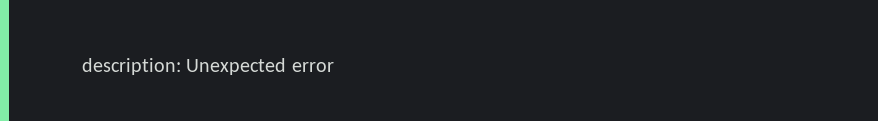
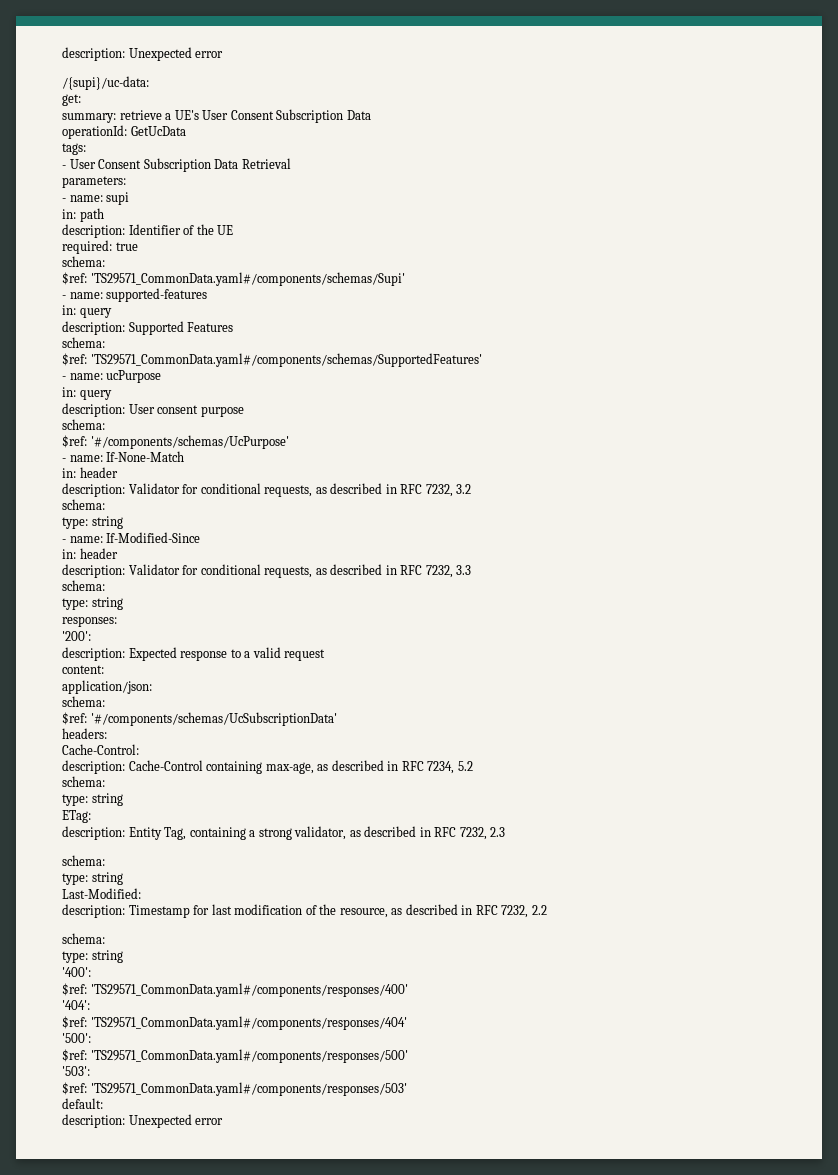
[82,58,334,75] description: Unexpected error -> [62,47,224,61] [62,76,149,90] [62,94,81,106] [62,109,371,123] [62,125,186,139] [62,143,86,155] [62,158,291,172] [62,176,126,188] [62,192,130,205] [62,208,104,222] [62,224,234,238] [62,240,138,254] [62,256,105,267] [62,272,405,286] [62,288,208,302] [62,305,112,318] [62,321,234,335] [62,337,105,348] [62,353,482,367] [62,370,162,383] [62,387,112,400] [62,403,244,417] [62,419,105,430] [62,435,289,449] [62,451,185,462] [62,467,118,478] [62,483,472,497] [62,499,105,510] [62,516,123,529] [62,532,201,543] [62,548,118,559] [62,564,472,578] [62,580,105,591] [62,597,123,610] [62,616,117,627] [62,631,91,641] [62,647,326,661] [62,665,104,674] [62,680,152,694] [62,696,105,707] [62,712,337,726] [62,728,107,739] [62,744,139,755] [62,760,473,774] [62,776,105,787] [62,793,123,806] [62,810,91,823] [62,826,506,840] [62,855,105,866] [62,872,123,885] [62,888,141,899] [62,904,547,918] [62,933,105,944] [62,950,123,963] [62,967,91,977] [62,983,408,997] [62,1000,90,1010] [62,1016,407,1030] [62,1033,91,1043] [62,1049,408,1063] [62,1066,90,1076] [62,1082,407,1096] [62,1098,103,1109] [62,1114,224,1128] description: Unexpected error // /{supi}/uc-data: // get: // summary: retrieve a UE's User Consent Subscription Data // operationId: GetUcData // tags: // - User Consent Subscription Data Retrieval // parameters: // - name: supi // in: path // description: Identifier of the UE // required: true // schema: // $ref: 'TS29571_CommonData.yaml#/components/schemas/Supi' // - name: supported-features // in: query // description: Supported Features // schema: // $ref: 'TS29571_CommonData.yaml#/components/schemas/SupportedFeatures' // - name: ucPurpose // in: query // description: User consent purpose // schema: // $ref: '#/components/schemas/UcPurpose' // - name: If-None-Match // in: header // description: Validator for conditional requests, as described in RFC 7232, 3.2 // schema: // type: string // - name: If-Modified-Since // in: header // description: Validator for conditional requests, as described in RFC 7232, 3.3 // schema: // type: string // responses: // '200': // description: Expected response to a valid request // content: // application/json: // schema: // $ref: '#/components/schemas/UcSubscriptionData' // headers: // Cache-Control: // description: Cache-Control containing max-age, as described in RFC 7234, 5.2 // schema: // type: string // ETag: // description: Entity Tag, containing a strong validator, as described in RFC 7232, 2.3 // schema: // type: string // Last-Modified: // description: Timestamp for last modification of the resource, as described in RFC 7232, 2.2 // schema: // type: string // '400': // $ref: 'TS29571_CommonData.yaml#/components/responses/400' // '404': // $ref: 'TS29571_CommonData.yaml#/components/responses/404' // '500': // $ref: 'TS29571_CommonData.yaml#/components/responses/500' // '503': // $ref: 'TS29571_CommonData.yaml#/components/responses/503' // default: // description: Unexpected error

